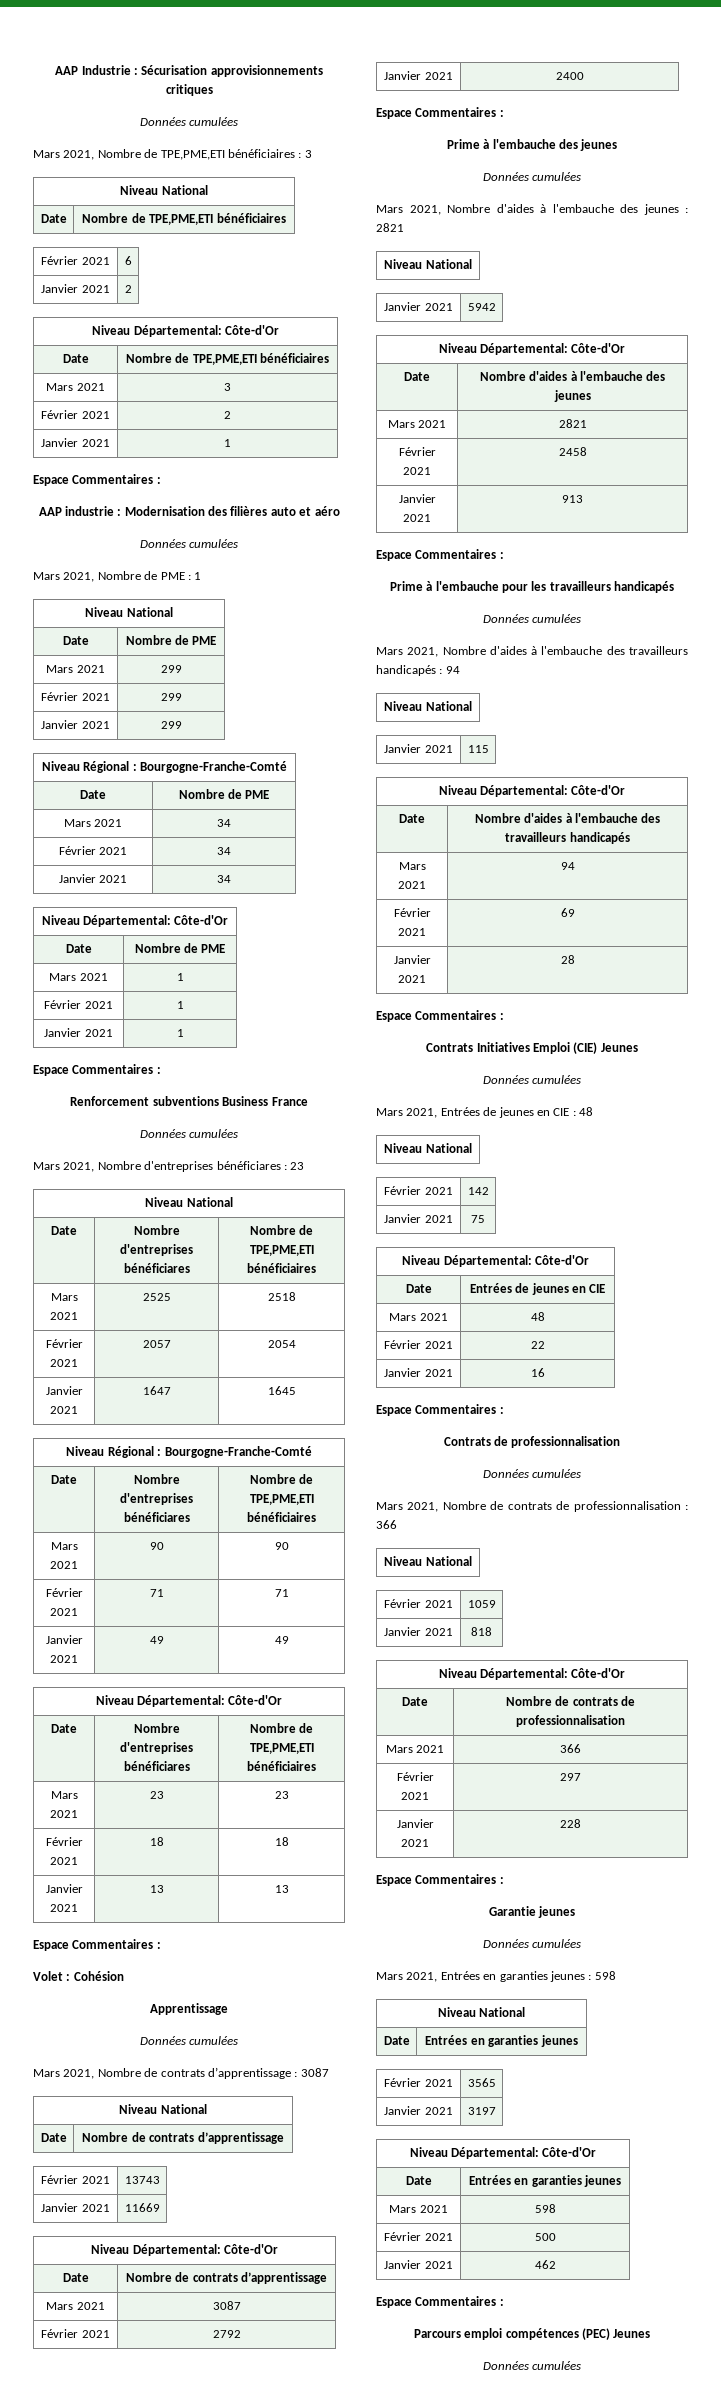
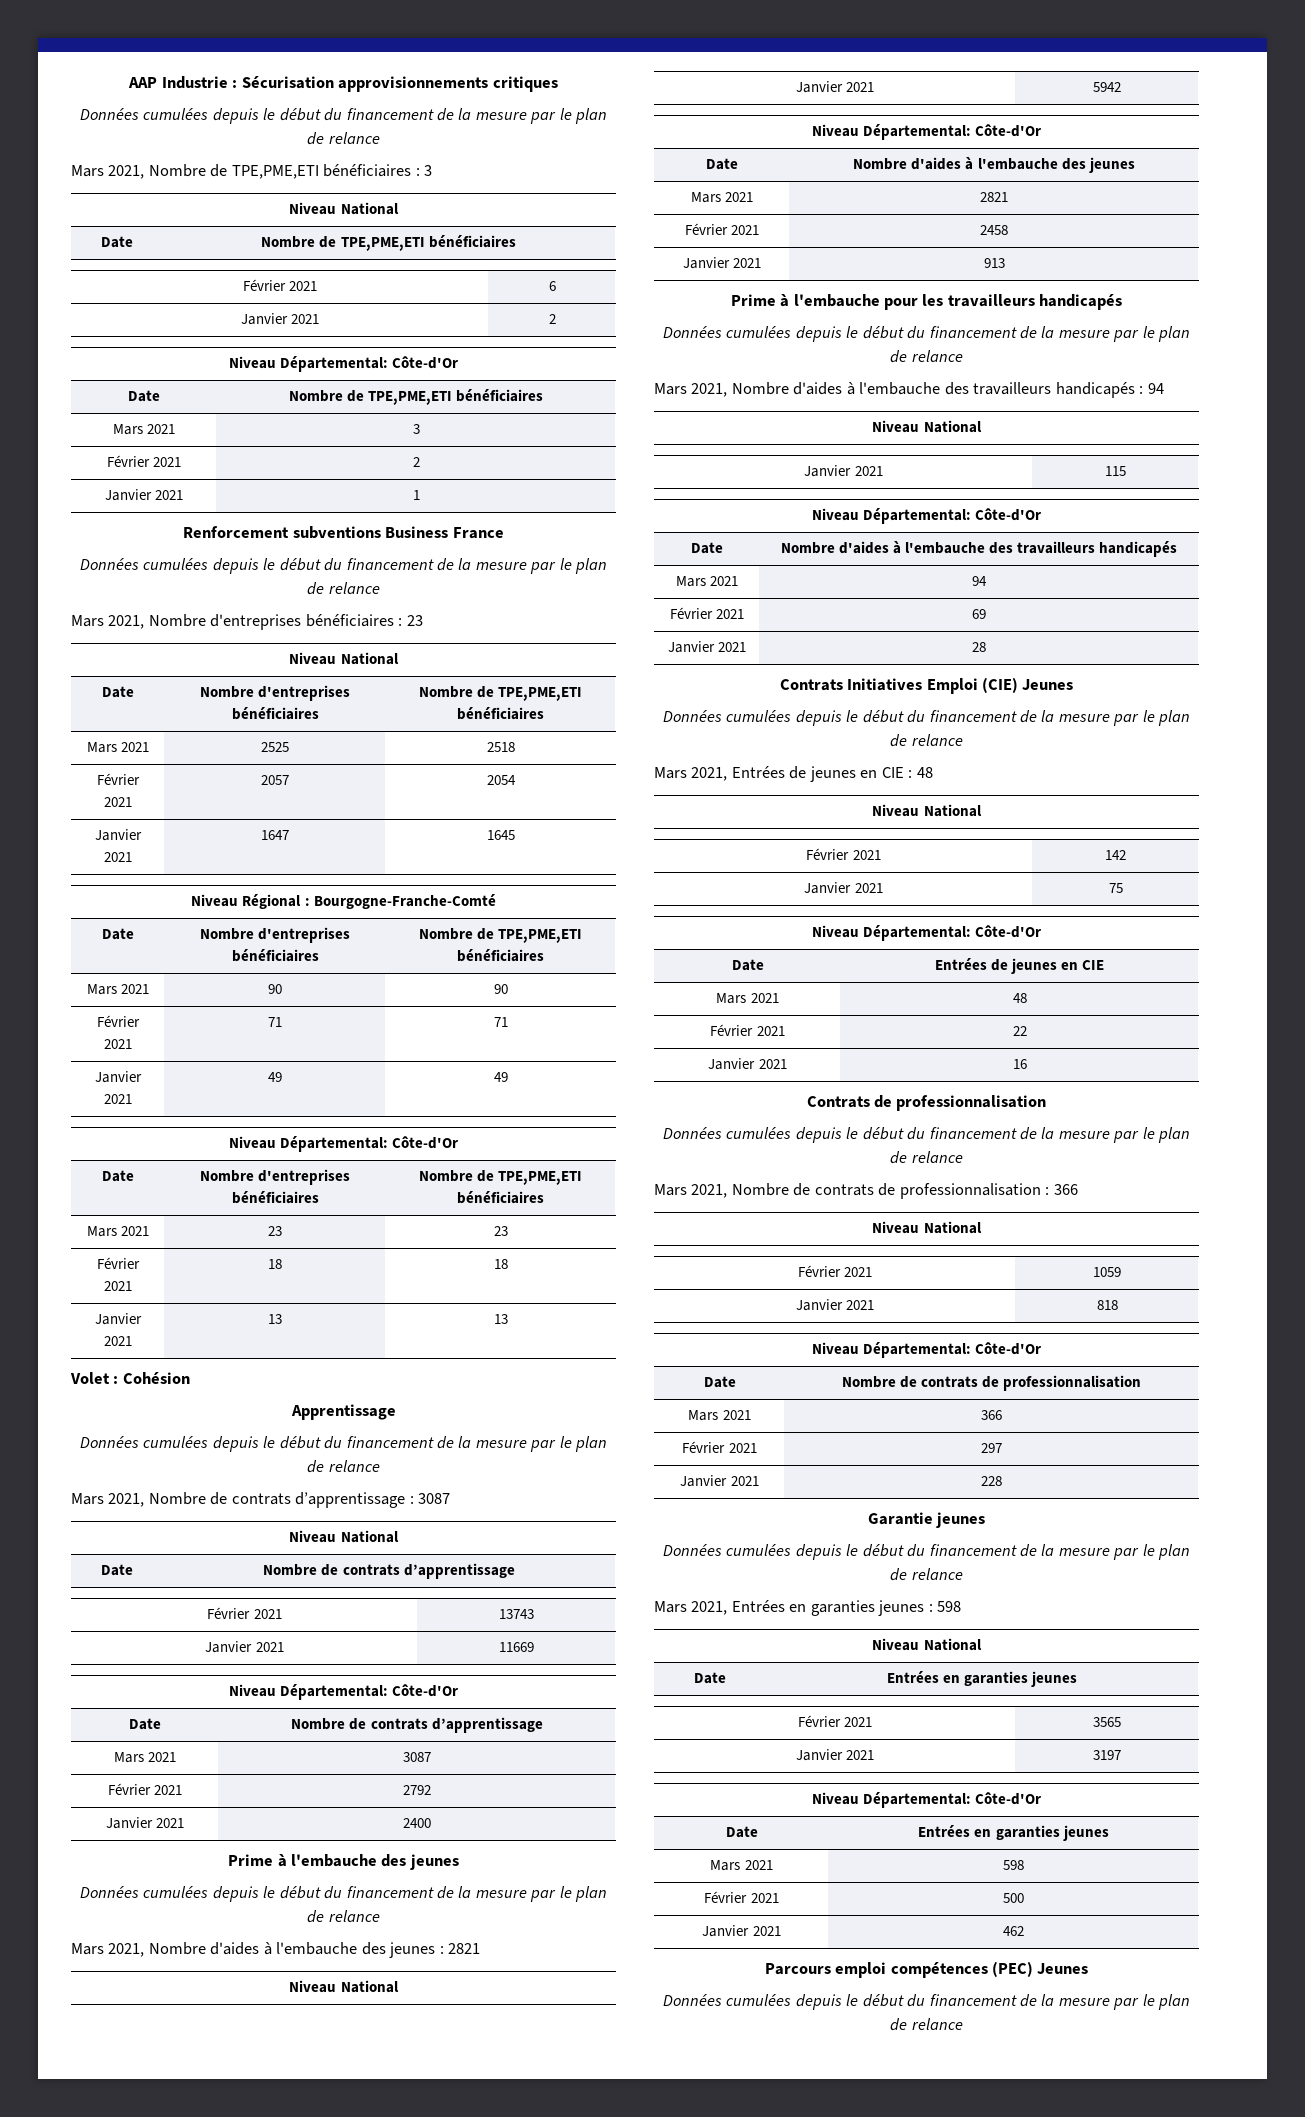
(239, 121) none -> [212,108,608,124] [307,132,380,145] depuis le début du financement de la mesure par le plan de relance
[33,474,161,486] [38,506,340,516] [139,539,239,548] [33,571,202,582] [85,607,173,617] [62,636,89,645] [125,635,217,645] [46,665,105,673] [160,665,182,673] [41,692,110,701] [160,693,182,701] [41,720,110,729] [160,721,182,729] [41,761,288,773] [80,790,106,799] [178,789,270,799] [63,819,123,827] [217,819,231,827] [58,846,128,855] [217,847,231,855] [58,874,128,883] [217,875,231,883] [41,915,229,927] [65,944,92,953] [134,943,226,953] [49,973,108,981] [176,973,184,981] [44,1000,113,1009] [176,1001,184,1009] [44,1028,113,1037] [176,1029,184,1037] [33,1064,161,1076] // Espace Commentaires : // AAP industrie : Modernisation des filières auto et aéro // Données cumulées // Mars 2021, Nombre de PME : 1 // Niveau National // Date | Nombre de PME // Mars 2021 | 299 // Février 2021 | 299 // Janvier 2021 | 299 // Niveau Régional : Bourgogne-Franche-Comté // Date | Nombre de PME // Mars 2021 | 34 // Février 2021 | 34 // Janvier 2021 | 34 // Niveau Départemental: Côte-d'Or // Date | Nombre de PME // Mars 2021 | 1 // Février 2021 | 1 // Janvier 2021 | 1 // Espace Commentaires : -> (420, 495) none
(239, 1133) none -> [212,558,608,574] [307,582,380,595] depuis le début du financement de la mesure par le plan de relance
[216,1161,281,1170] bénéficiares -> [305,614,394,627] bénéficiaires
[123,1263,190,1273] bénéficiares -> [231,707,319,720] bénéficiaires
[123,1512,190,1522] bénéficiares -> [231,949,319,962] bénéficiaires
[123,1761,190,1771] bénéficiares -> [231,1191,319,1204] bénéficiaires
[33,1939,161,1951] // Espace Commentaires : -> (508, 1319) none
(239, 2040) none -> [212,1436,608,1452] [307,1460,380,1473] depuis le début du financement de la mesure par le plan de relance
[376,107,504,119] // Espace Commentaires : -> (431, 1823) none
(582, 176) none -> [212,1886,608,1902] [307,1910,380,1923] depuis le début du financement de la mesure par le plan de relance
[376,549,504,561] // Espace Commentaires : -> (1005, 263) none
(582, 618) none -> [795,326,1191,342] [890,350,963,363] depuis le début du financement de la mesure par le plan de relance
[376,1010,504,1022] // Espace Commentaires : -> (986, 647) none
(582, 1079) none -> [795,710,1191,726] [890,734,963,747] depuis le début du financement de la mesure par le plan de relance
[376,1404,504,1416] // Espace Commentaires : -> (1027, 1064) none
(582, 1473) none -> [795,1127,1191,1143] [890,1151,963,1164] depuis le début du financement de la mesure par le plan de relance
[376,1874,504,1886] // Espace Commentaires : -> (1002, 1481) none
(582, 1943) none -> [795,1544,1191,1560] [890,1568,963,1581] depuis le début du financement de la mesure par le plan de relance
[376,2296,504,2308] // Espace Commentaires : -> (1024, 1931) none
(582, 2365) none -> [795,1994,1191,2010] [890,2018,963,2031] depuis le début du financement de la mesure par le plan de relance

